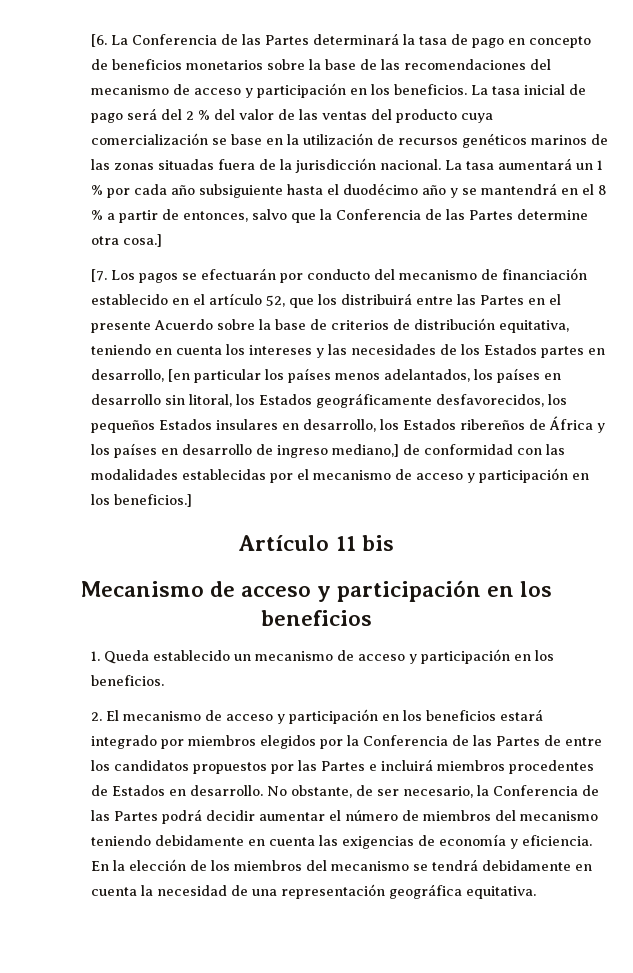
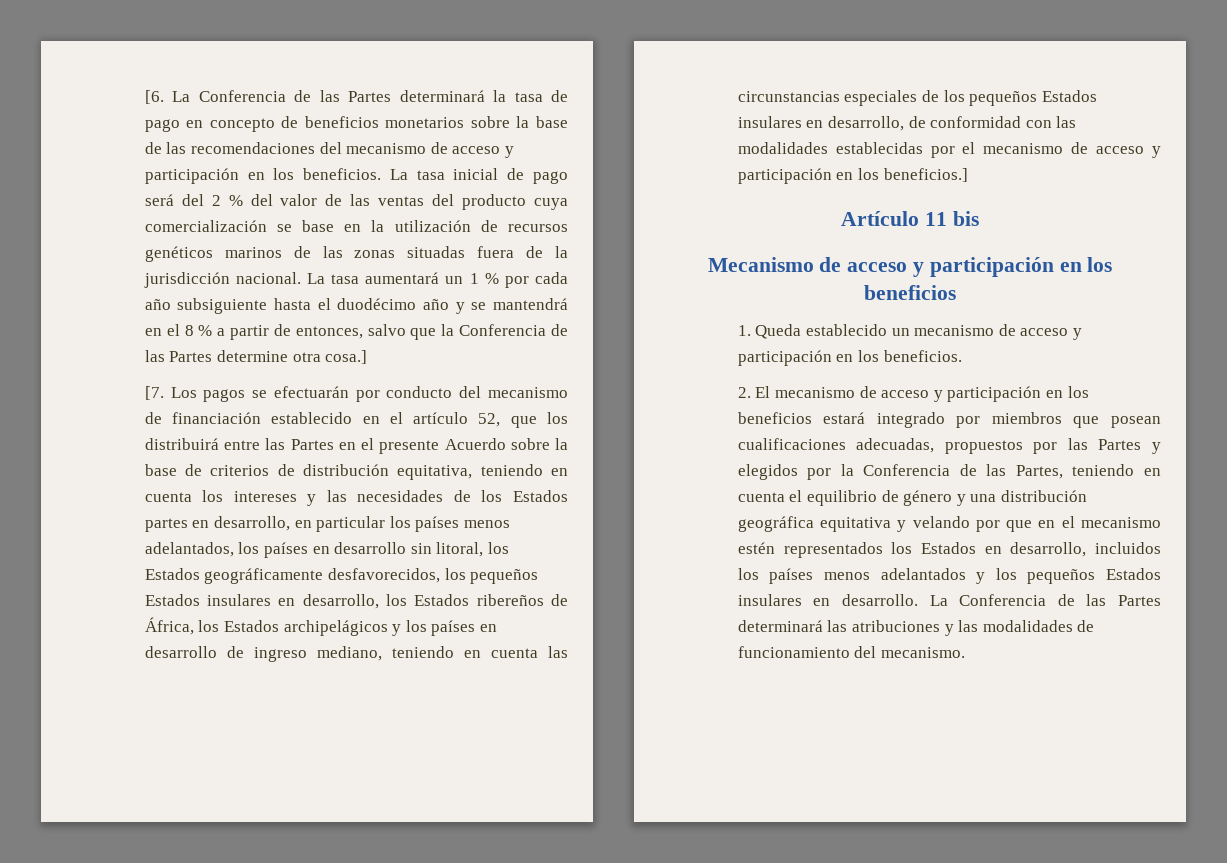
[168,369,191,382] [en -> [294,520,312,528] en
[549,416,594,430] África -> [144,617,388,636] África, los Estados archipelágicos
[332,444,400,457] mediano,] -> [316,646,568,661] [737,90,1097,106] [737,116,904,131] mediano, teniendo en cuenta las circunstancias especiales de los pequeños Estados insulares en desarrollo,
(257, 740) none -> [1073,416,1161,428] [737,438,1161,454] que posean cualificaciones adecuadas, propuestos por las Partes y
[496,735,603,746] [91,759,595,774] [91,785,600,798] [91,809,599,824] [91,834,593,849] [91,859,593,871] [91,884,537,899] Partes de entre los candidatos propuestos por las Partes e incluirá miembros procedentes de Estados en desarrollo. No obstante, de ser necesario, la Conferencia de las Partes podrá decidir aumentar el número de miembros del mecanismo teniendo debidamente en cuenta las exigencias de economía y eficiencia. En la elección de los miembros del mecanismo se tendrá debidamente en cuenta la necesidad de una representación geográfica equitativa. -> [1015,464,1161,479] [737,490,1087,506] [737,516,1161,532] [737,542,1161,558] [737,568,1161,584] [737,594,1161,606] [737,620,1095,636] [737,646,965,658] Partes, teniendo en cuenta el equilibrio de género y una distribución geográfica equitativa y velando por que en el mecanismo estén representados los Estados en desarrollo, incluidos los países menos adelantados y los pequeños Estados insulares en desarrollo. La Conferencia de las Partes determinará las atribuciones y las modalidades de funcionamiento del mecanismo.

